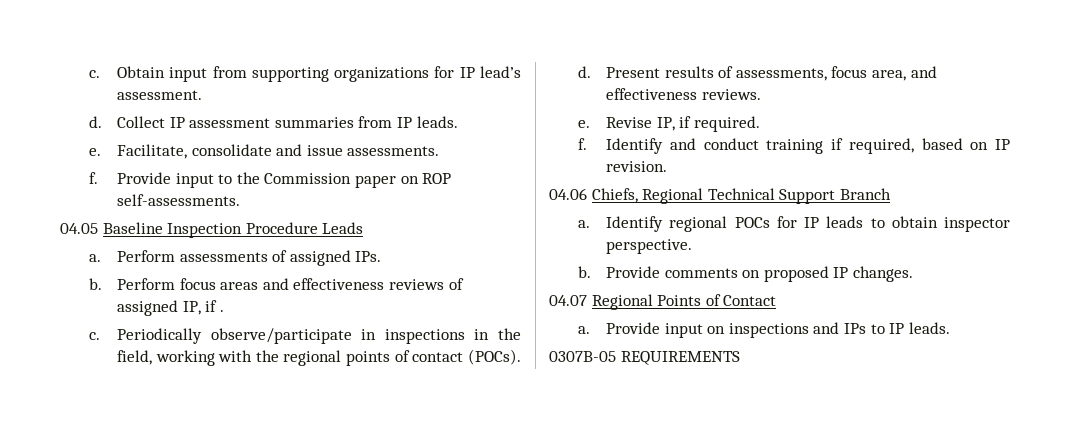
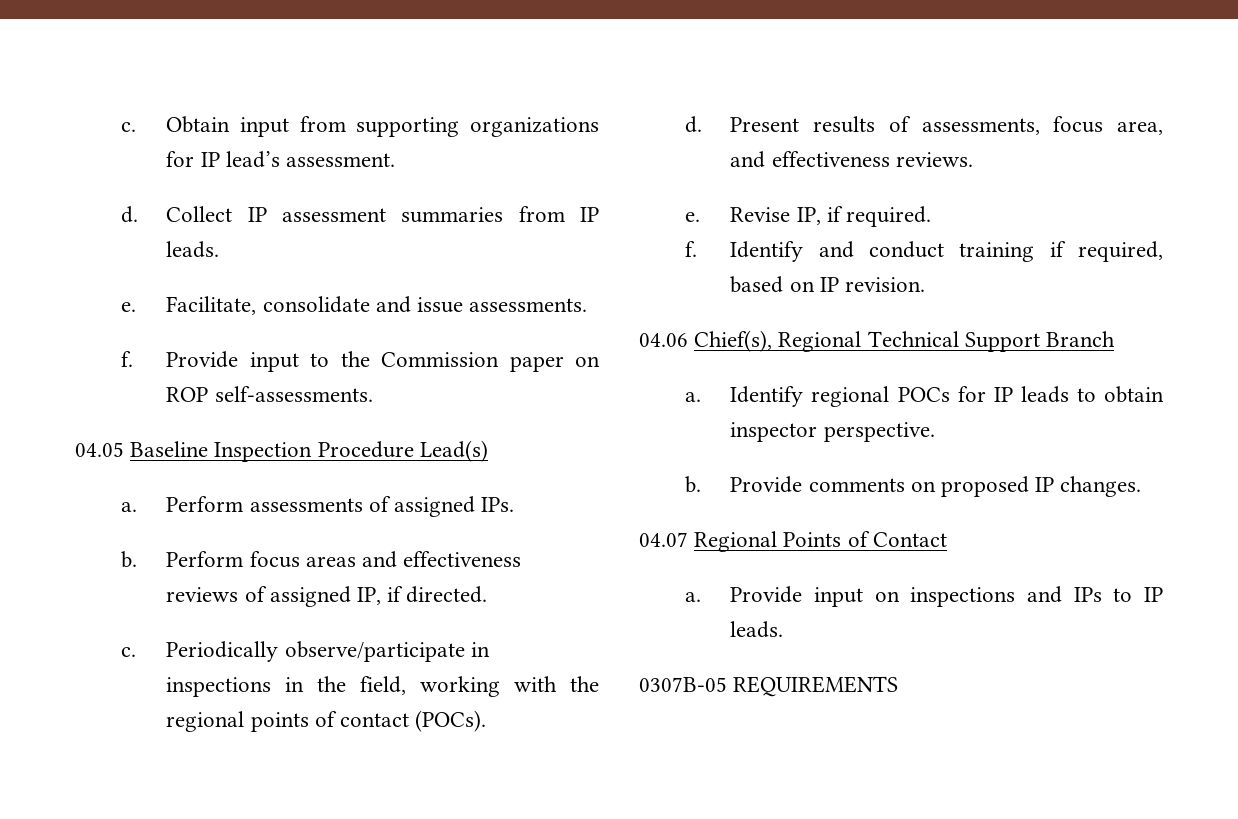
[322,222,364,234] Leads -> [419,440,488,462] Lead(s)
[219,310,224,312] . -> [406,586,488,603] directed.
[591,188,638,203] Chiefs, -> [694,330,773,352] Chief(s),

